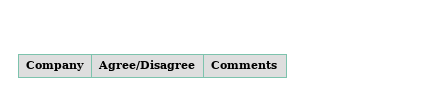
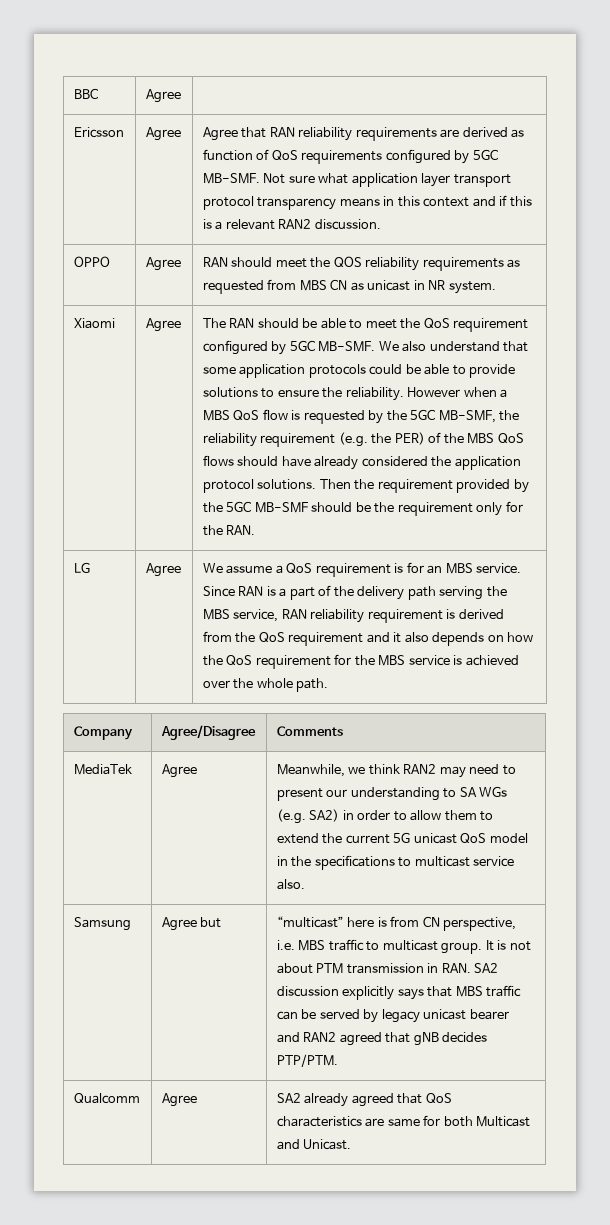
[25,61,84,71] [97,60,195,71] [210,61,277,69] Company | Agree/Disagree | Comments -> [73,88,98,99] [145,89,181,103] [73,127,124,138] [145,127,181,141] [202,127,525,141] [202,149,498,164] [202,173,511,187] [202,195,532,210] [202,219,381,230] [73,256,110,267] [145,257,181,271] [202,256,521,271] [202,279,496,294] [73,318,115,329] [145,318,181,332] [202,318,529,332] [202,340,529,355] [202,364,516,378] [202,387,508,401] [202,409,520,424] [202,432,524,447] [202,455,521,470] [202,479,529,493] [202,501,523,516] [202,525,256,536] [73,562,90,573] [145,563,181,577] [202,562,522,577] [202,585,507,600] [202,609,504,623] [202,631,534,646] [202,654,519,669] [202,678,329,692] [73,726,133,740] [160,725,256,740] [276,726,343,736] [73,764,132,775] [161,764,197,778] [276,764,516,778] [276,786,508,801] [276,809,494,824] [276,832,528,844] [276,855,515,870] [276,879,305,890] [73,917,131,931] [161,917,222,931] [276,916,517,931] [276,939,531,954] [276,963,499,974] [276,985,522,1000] [276,1009,509,1023] [276,1032,488,1046] [276,1054,338,1067] [73,1093,140,1104] [161,1093,197,1107] [276,1093,452,1107] [276,1115,531,1127] [276,1139,352,1150] BBC | Agree | // Ericsson | Agree | Agree that RAN reliability requirements are derived as function of QoS requirements configured by 5GC MB-SMF. Not sure what application layer transport protocol transparency means in this context and if this is a relevant RAN2 discussion. // OPPO | Agree | RAN should meet the QOS reliability requirements as requested from MBS CN as unicast in NR system. // Xiaomi | Agree | The RAN should be able to meet the QoS requirement configured by 5GC MB-SMF. We also understand that some application protocols could be able to provide solutions to ensure the reliability. However when a MBS QoS flow is requested by the 5GC MB-SMF, the reliability requirement (e.g. the PER) of the MBS QoS flows should have already considered the application protocol solutions. Then the requirement provided by the 5GC MB-SMF should be the requirement only for the RAN. // LG | Agree | We assume a QoS requirement is for an MBS service. Since RAN is a part of the delivery path serving the MBS service, RAN reliability requirement is derived from the QoS requirement and it also depends on how the QoS requirement for the MBS service is achieved over the whole path. // Company | Agree/Disagree | Comments // MediaTek | Agree | Meanwhile, we think RAN2 may need to present our understanding to SA WGs (e.g. SA2) in order to allow them to extend the current 5G unicast QoS model in the specifications to multicast service also. // Samsung | Agree but | “multicast” here is from CN perspective, i.e. MBS traffic to multicast group. It is not about PTM transmission in RAN. SA2 discussion explicitly says that MBS traffic can be served by legacy unicast bearer and RAN2 agreed that gNB decides PTP/PTM. // Qualcomm | Agree | SA2 already agreed that QoS characteristics are same for both Multicast and Unicast.

